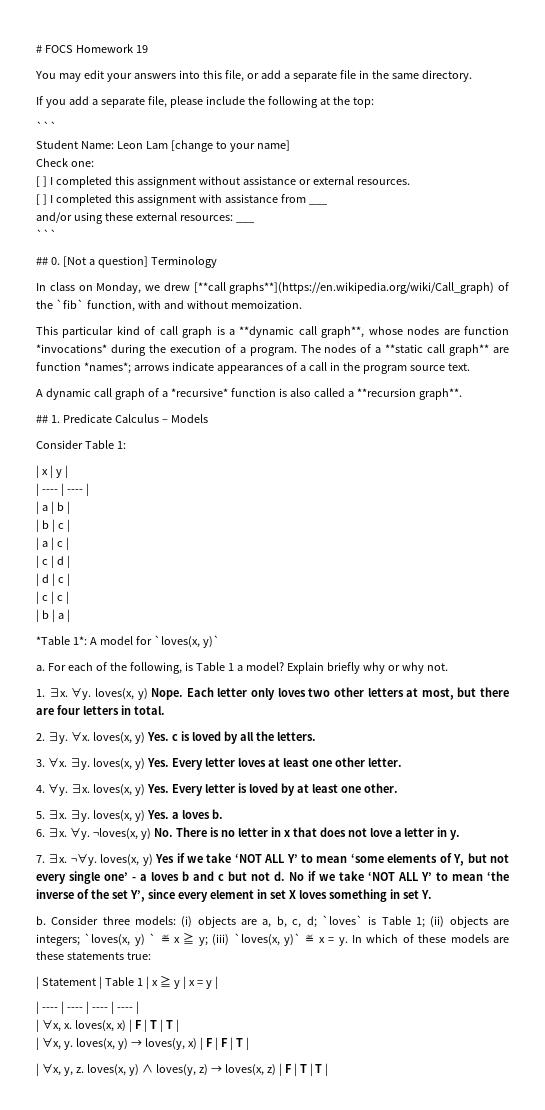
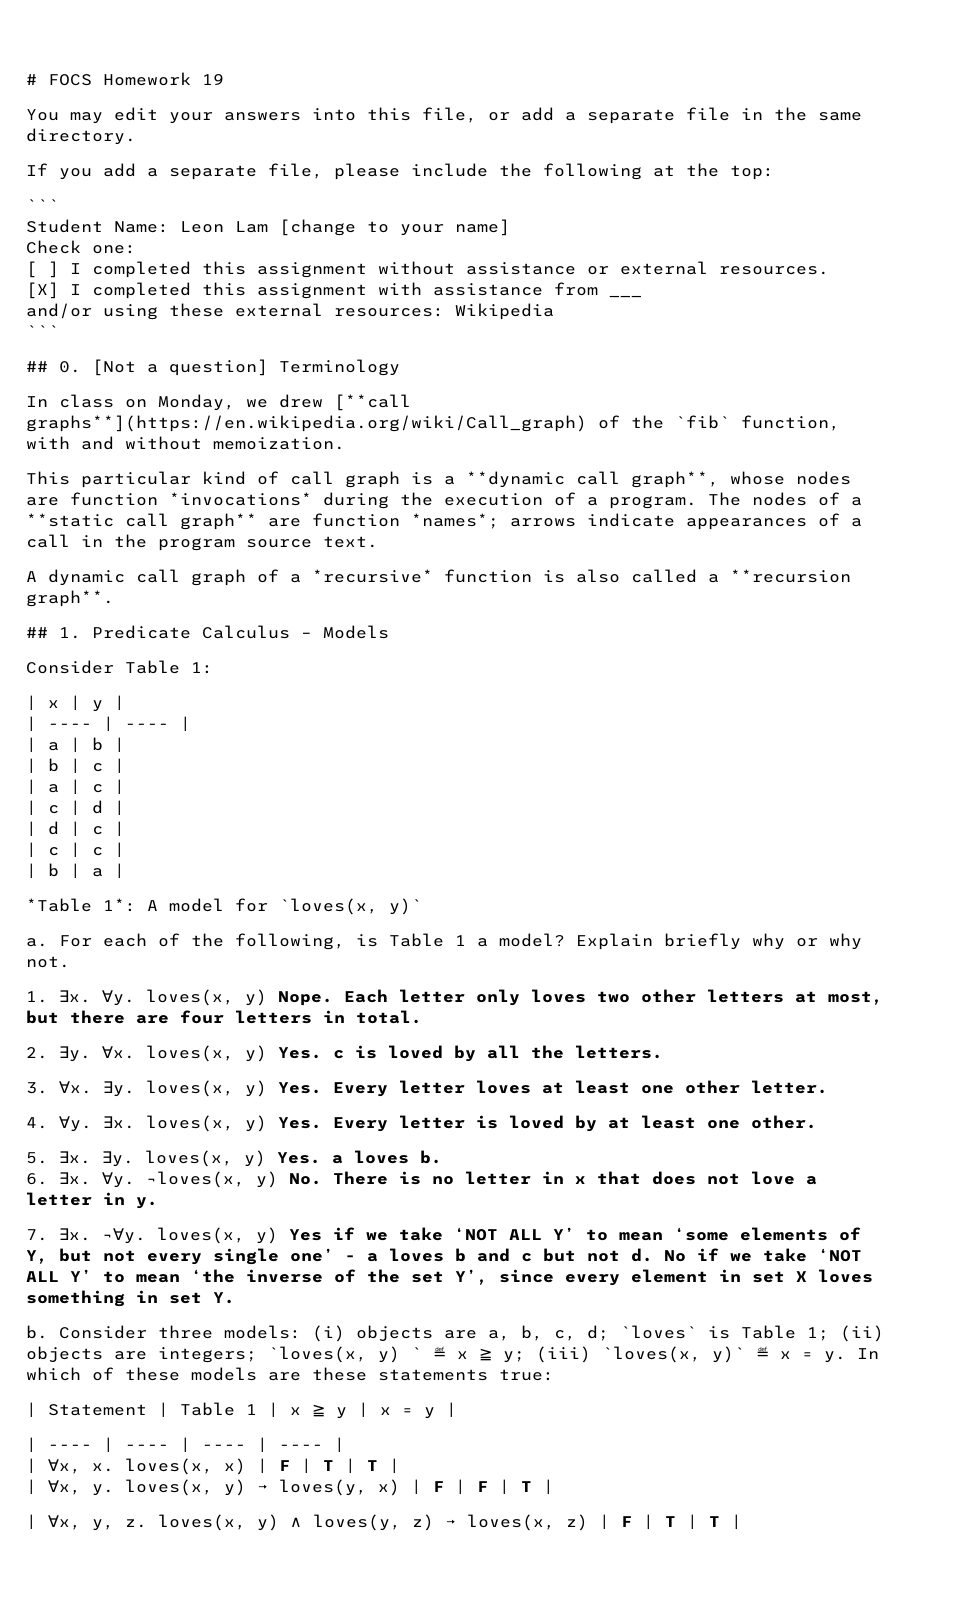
[36,194,47,205] [ ] -> [26,282,59,299] [X]
[235,221,254,223] ___ -> [455,303,554,320] Wikipedia

